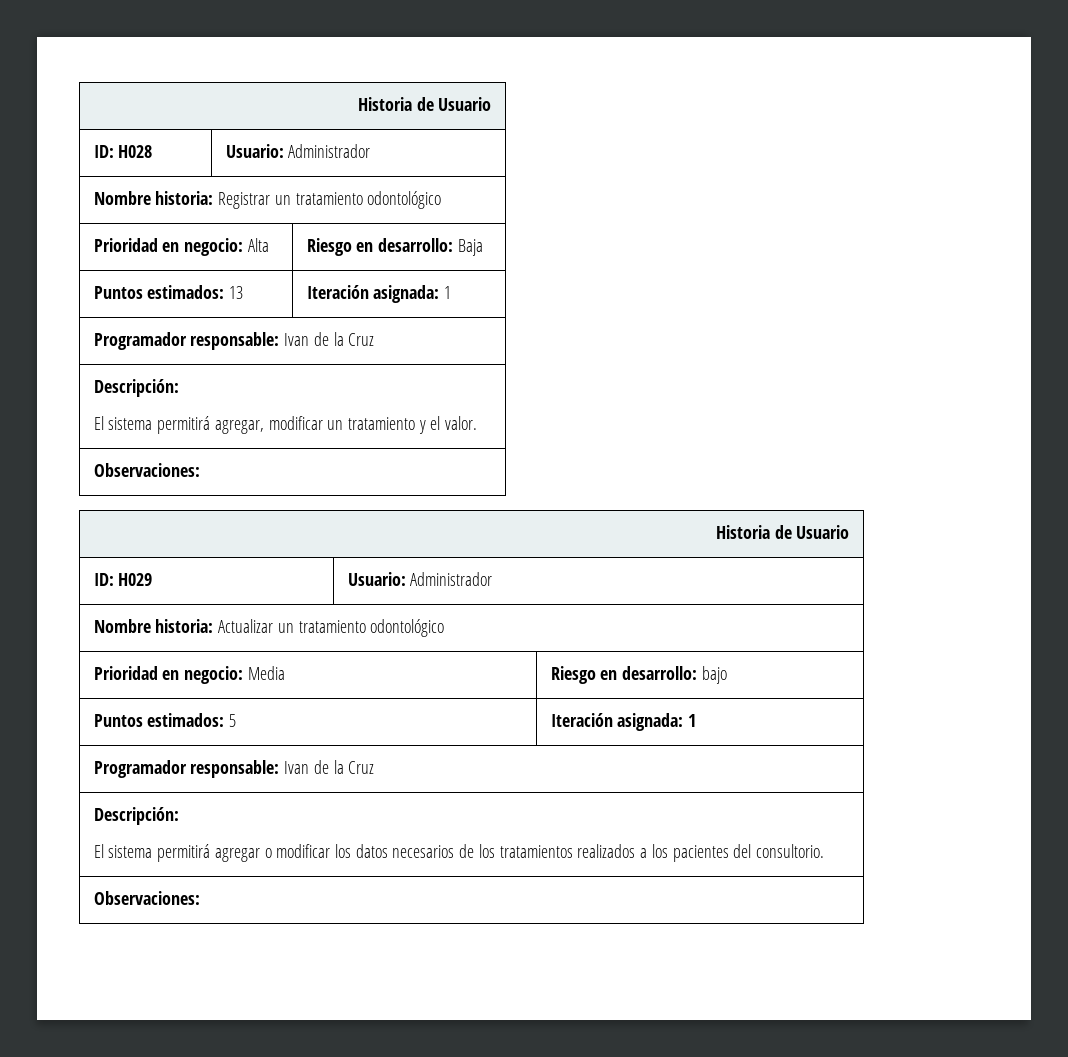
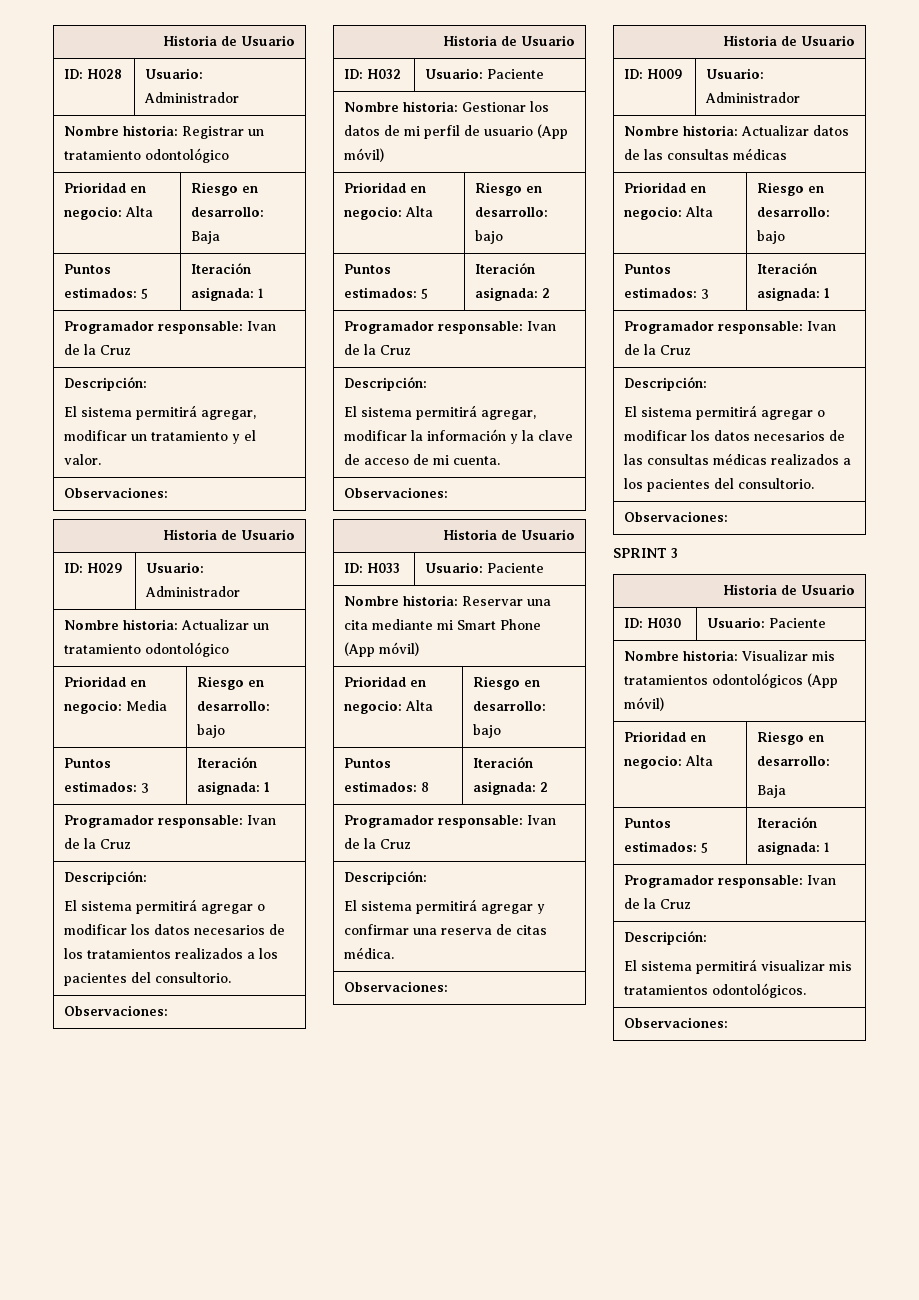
[229,286,244,299] 13 -> [140,288,148,299] 5
[229,714,237,727] 5 -> [140,783,149,793] 3
(200, 898) none -> [443,35,576,46] [343,69,401,79] [424,68,544,79] [343,101,549,112] [343,124,568,139] [343,148,384,162] [343,182,426,193] [343,206,433,220] [474,182,542,196] [474,207,548,217] [474,230,503,244] [343,264,391,274] [343,287,428,299] [474,263,535,274] [474,287,550,301] [343,321,556,334] [343,344,411,355] [343,377,427,391] [343,405,536,420] [343,429,573,444] [343,454,500,465] [343,487,448,498] [443,529,576,540] [343,563,400,573] [424,562,544,573] [343,595,551,606] [343,619,541,630] [343,642,419,657] [343,676,426,687] [343,700,433,714] [472,676,540,690] [472,701,546,711] [472,724,501,738] [343,758,391,768] [343,781,429,792] [472,757,533,768] [472,781,548,795] [343,815,556,828] [343,838,411,849] [343,871,427,885] [343,899,545,914] [343,924,547,935] [343,947,394,959] [343,981,448,992] [723,35,856,46] [623,69,682,79] [705,68,764,79] [704,92,800,103] [623,125,849,136] [623,148,787,160] [623,182,706,193] [623,206,713,220] [756,182,824,196] [756,207,830,217] [756,230,785,244] [623,264,671,274] [623,287,709,299] [756,263,817,274] [756,287,830,301] [623,321,836,334] [623,344,691,355] [623,377,707,391] [623,405,825,420] [623,430,845,441] [623,453,851,465] [623,478,814,492] [623,511,728,522] [613,548,678,558] [723,584,856,595] [623,618,681,628] [706,617,826,628] [623,650,835,661] [623,673,838,688] [623,697,664,711] [623,731,706,742] [623,755,713,769] [756,731,824,745] [756,756,830,766] [756,785,786,798] [623,818,671,828] [623,841,708,853] [756,817,817,828] [756,841,830,855] [623,875,836,888] [623,898,691,909] [623,931,707,945] [623,959,852,974] [623,983,806,998] [623,1017,728,1028] // Historia de Usuario // ID: H032 | Usuario: Paciente // Nombre historia: Gestionar los datos de mi perfil de usuario (App móvil) // Prioridad en negocio: Alta | Riesgo en desarrollo: bajo // Puntos estimados: 5 | Iteración asignada: 2 // Programador responsable: Ivan de la Cruz // Descripción: // El sistema permitirá agregar, modificar la información y la clave de acceso de mi cuenta. // Observaciones: // Historia de Usuario // ID: H033 | Usuario: Paciente // Nombre historia: Reservar una cita mediante mi Smart Phone (App móvil) // Prioridad en negocio: Alta | Riesgo en desarrollo: bajo // Puntos estimados: 8 | Iteración asignada: 2 // Programador responsable: Ivan de la Cruz // Descripción: // El sistema permitirá agregar y confirmar una reserva de citas médica. // Observaciones: // Historia de Usuario // ID: H009 | Usuario: Administrador // Nombre historia: Actualizar datos de las consultas médicas // Prioridad en negocio: Alta | Riesgo en desarrollo: bajo // Puntos estimados: 3 | Iteración asignada: 1 // Programador responsable: Ivan de la Cruz // Descripción: // El sistema permitirá agregar o modificar los datos necesarios de las consultas médicas realizados a los pacientes del consultorio. // Observaciones: // SPRINT 3 // Historia de Usuario // ID: H030 | Usuario: Paciente // Nombre historia: Visualizar mis tratamientos odontológicos (App móvil) // Prioridad en negocio: Alta | Riesgo en desarrollo: // Baja // Puntos estimados: 5 | Iteración asignada: 1 // Programador responsable: Ivan de la Cruz // Descripción: // El sistema permitirá visualizar mis tratamientos odontológicos. // Observaciones:

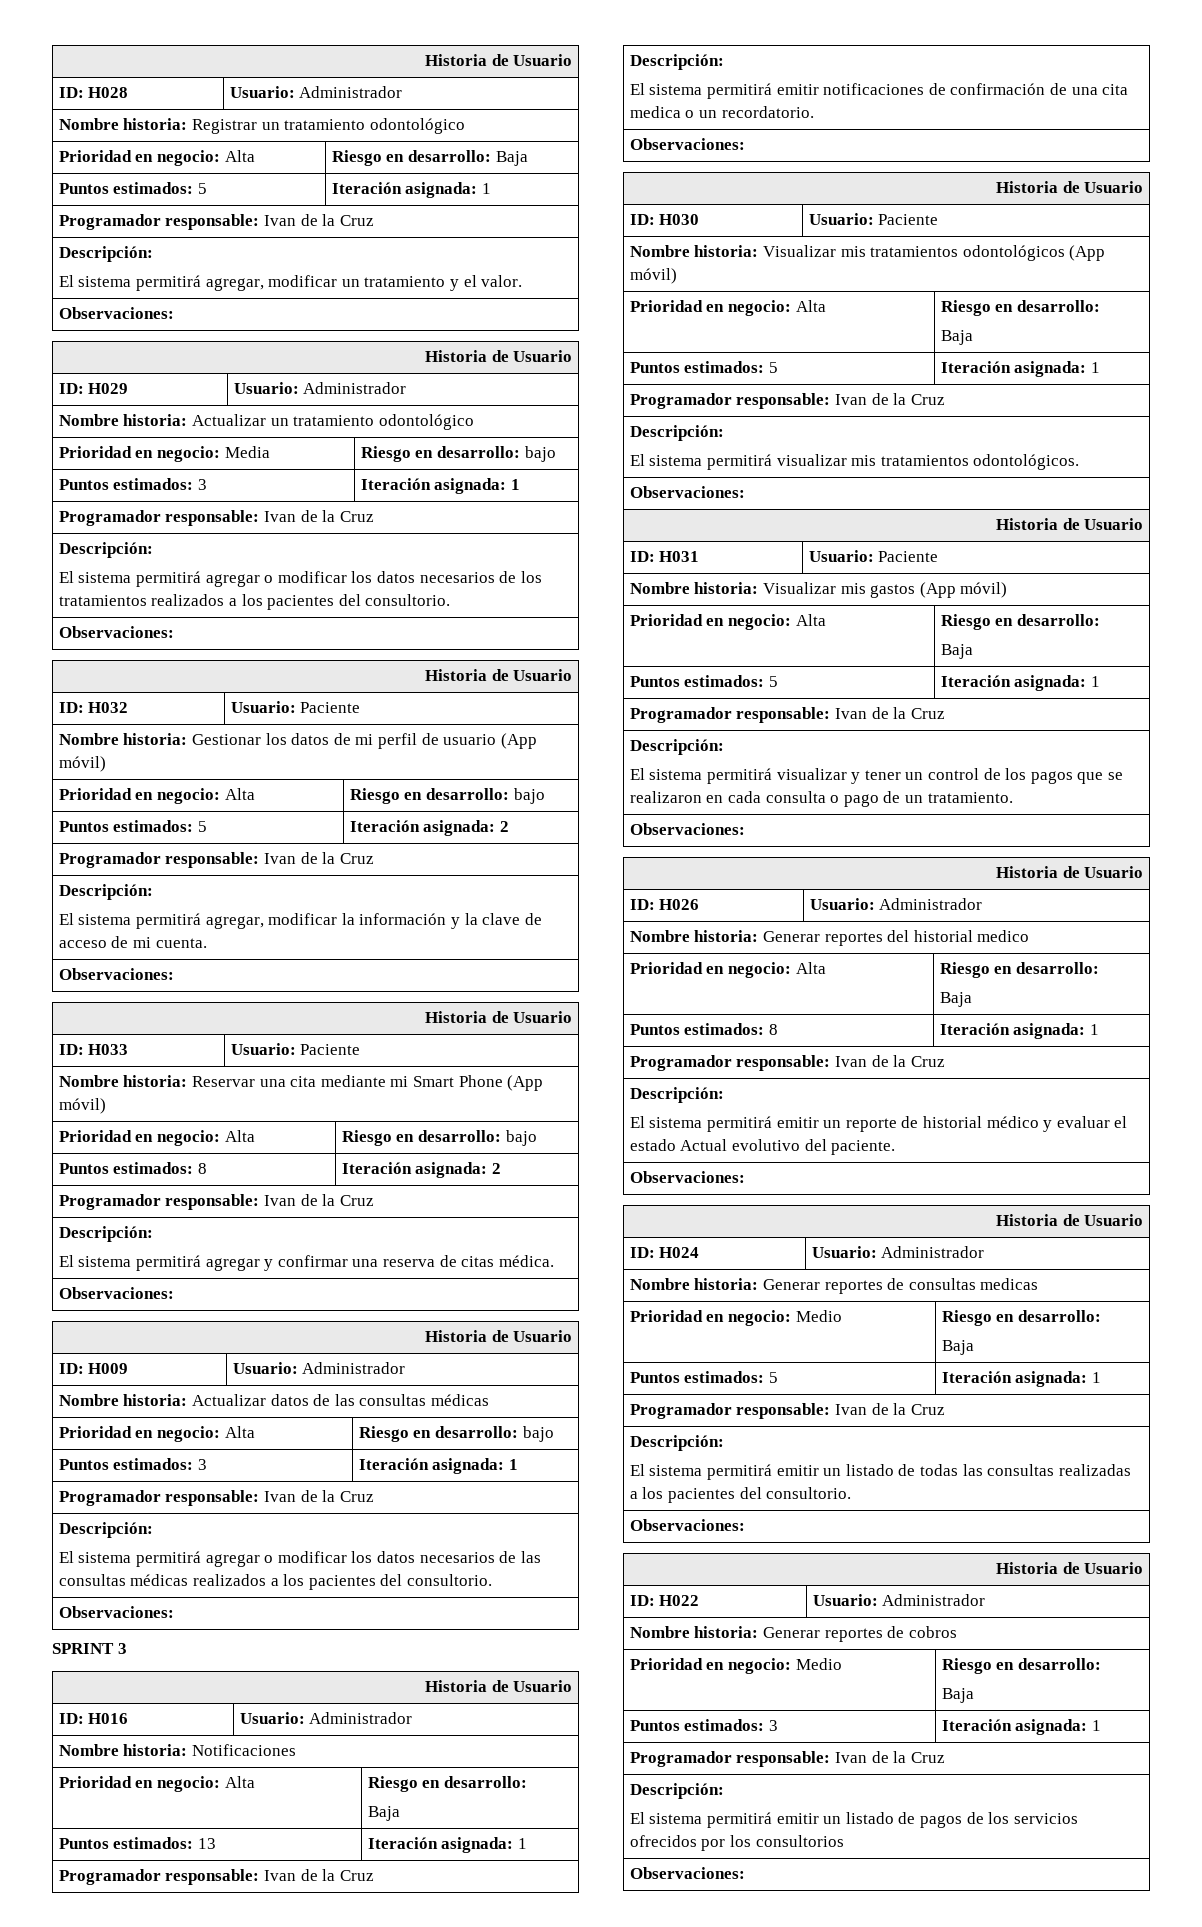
(856, 589) none -> [58,1713,129,1724] [239,1712,413,1724] [58,1744,297,1756] [58,1776,255,1792] [367,1776,528,1792] [367,1806,400,1821] [58,1837,217,1849] [367,1837,528,1853] [58,1869,374,1885] [629,54,724,70] [629,83,1129,99] [629,106,814,118] [629,138,745,150] [995,181,1144,193] // ID: H016 | Usuario: Administrador // Nombre historia: Notificaciones // Prioridad en negocio: Alta | Riesgo en desarrollo: // Baja // Puntos estimados: 13 | Iteración asignada: 1 // Programador responsable: Ivan de la Cruz // Descripción: // El sistema permitirá emitir notificaciones de confirmación de una cita medica o un recordatorio. // Observaciones: // Historia de Usuario
(728, 1022) none -> [995,518,1144,530] [629,551,700,562] [808,550,939,562] [629,582,1008,598] [629,614,826,630] [940,614,1101,630] [940,644,973,659] [629,675,779,687] [940,675,1101,691] [629,707,945,723] [629,739,724,755] [629,768,1123,784] [629,791,1013,807] [629,823,745,835] [995,866,1144,878] [629,899,700,910] [809,898,983,910] [629,930,1030,946] [629,962,826,978] [939,962,1100,978] [939,992,972,1007] [629,1023,779,1035] [939,1023,1100,1039] [629,1055,945,1071] [629,1087,724,1103] [629,1116,1128,1132] [629,1139,896,1155] [629,1171,745,1183] [995,1214,1144,1226] [629,1247,700,1258] [811,1246,985,1258] [629,1278,1039,1294] [629,1310,842,1326] [941,1310,1102,1326] [941,1340,974,1355] [629,1371,779,1383] [941,1371,1102,1387] [629,1403,945,1419] [629,1435,724,1451] [629,1464,1131,1480] [629,1487,852,1503] [629,1519,745,1531] [995,1562,1144,1574] [629,1595,700,1606] [812,1594,986,1606] [629,1626,957,1642] [629,1658,842,1674] [941,1658,1102,1674] [941,1688,974,1703] [629,1719,779,1731] [941,1719,1102,1735] [629,1751,945,1767] [629,1783,724,1799] [629,1812,1078,1828] [629,1835,844,1851] [629,1867,745,1879] // Historia de Usuario // ID: H031 | Usuario: Paciente // Nombre historia: Visualizar mis gastos (App móvil) // Prioridad en negocio: Alta | Riesgo en desarrollo: // Baja // Puntos estimados: 5 | Iteración asignada: 1 // Programador responsable: Ivan de la Cruz // Descripción: // El sistema permitirá visualizar y tener un control de los pagos que se realizaron en cada consulta o pago de un tratamiento. // Observaciones: // Historia de Usuario // ID: H026 | Usuario: Administrador // Nombre historia: Generar reportes del historial medico // Prioridad en negocio: Alta | Riesgo en desarrollo: // Baja // Puntos estimados: 8 | Iteración asignada: 1 // Programador responsable: Ivan de la Cruz // Descripción: // El sistema permitirá emitir un reporte de historial médico y evaluar el estado Actual evolutivo del paciente. // Observaciones: // Historia de Usuario // ID: H024 | Usuario: Administrador // Nombre historia: Generar reportes de consultas medicas // Prioridad en negocio: Medio | Riesgo en desarrollo: // Baja // Puntos estimados: 5 | Iteración asignada: 1 // Programador responsable: Ivan de la Cruz // Descripción: // El sistema permitirá emitir un listado de todas las consultas realizadas a los pacientes del consultorio. // Observaciones: // Historia de Usuario // ID: H022 | Usuario: Administrador // Nombre historia: Generar reportes de cobros // Prioridad en negocio: Medio | Riesgo en desarrollo: // Baja // Puntos estimados: 3 | Iteración asignada: 1 // Programador responsable: Ivan de la Cruz // Descripción: // El sistema permitirá emitir un listado de pagos de los servicios ofrecidos por los consultorios // Observaciones:

